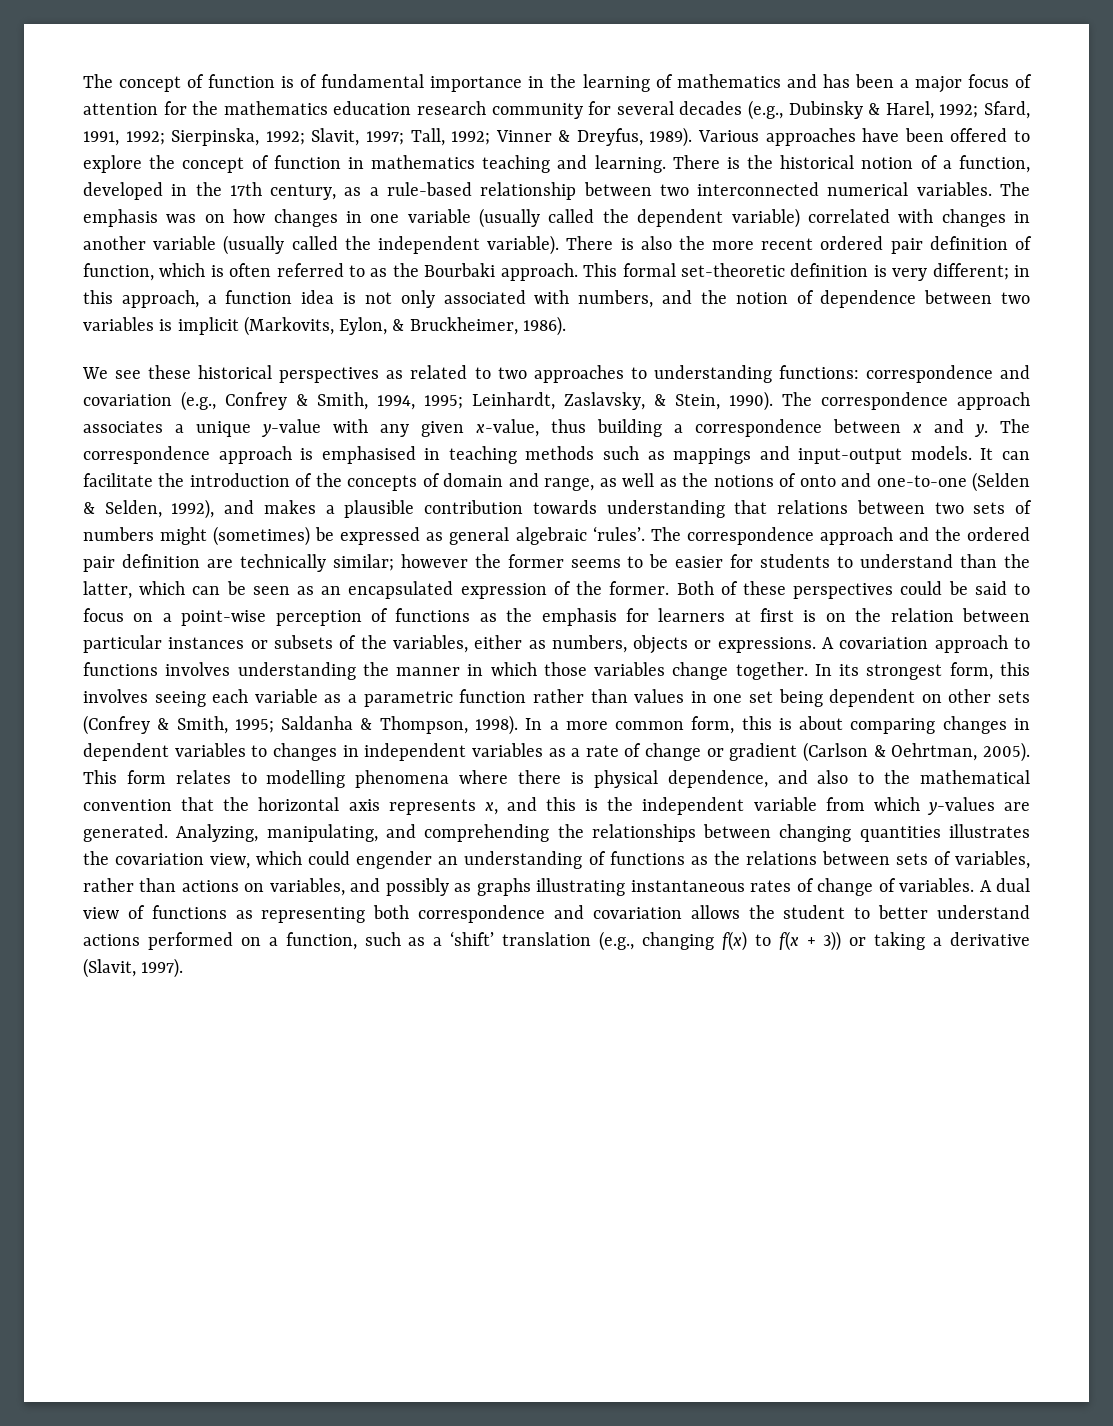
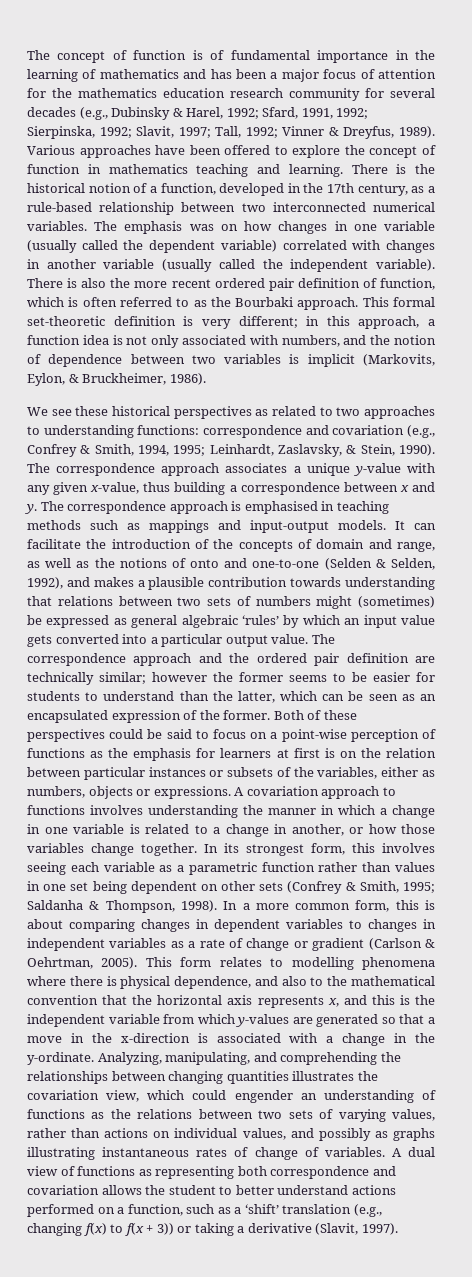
[592,526,645,541] ‘rules’. -> [242,615,435,628] [27,634,309,647] ‘rules’ by which an input value gets converted into a particular output value.
(537, 669) none -> [380,805,435,818] [27,824,397,837] a change in one variable is related to a change in another, or how
[83,824,168,842] generated. -> [316,1014,435,1027] [27,1033,435,1046] [27,1052,94,1065] generated so that a move in the x-direction is associated with a change in the y-ordinate.
[895,851,1030,869] sets of variables, -> [258,1109,436,1122] two sets of varying values,
[269,878,345,896] variables, -> [174,1128,286,1140] individual values,

